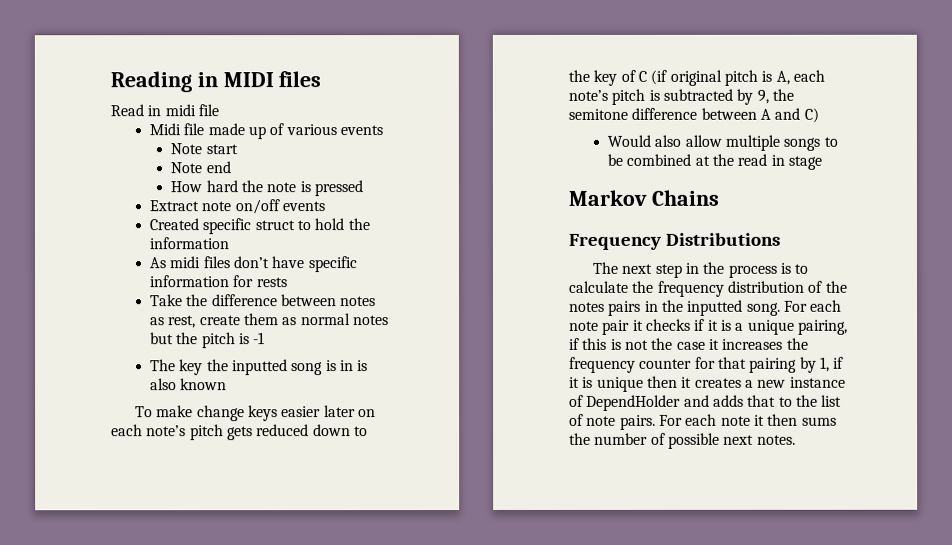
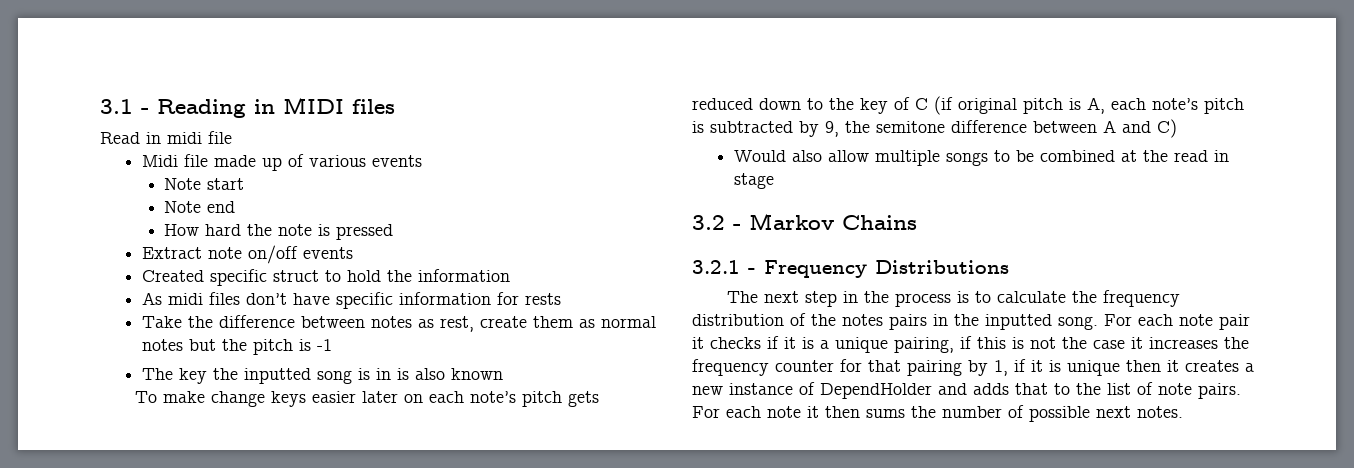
(110, 82) none -> [100,99,149,114] 3.1 -
(822, 162) none -> [692,215,741,230] 3.2 -
(719, 197) none -> [692,260,756,274] 3.2.1 -

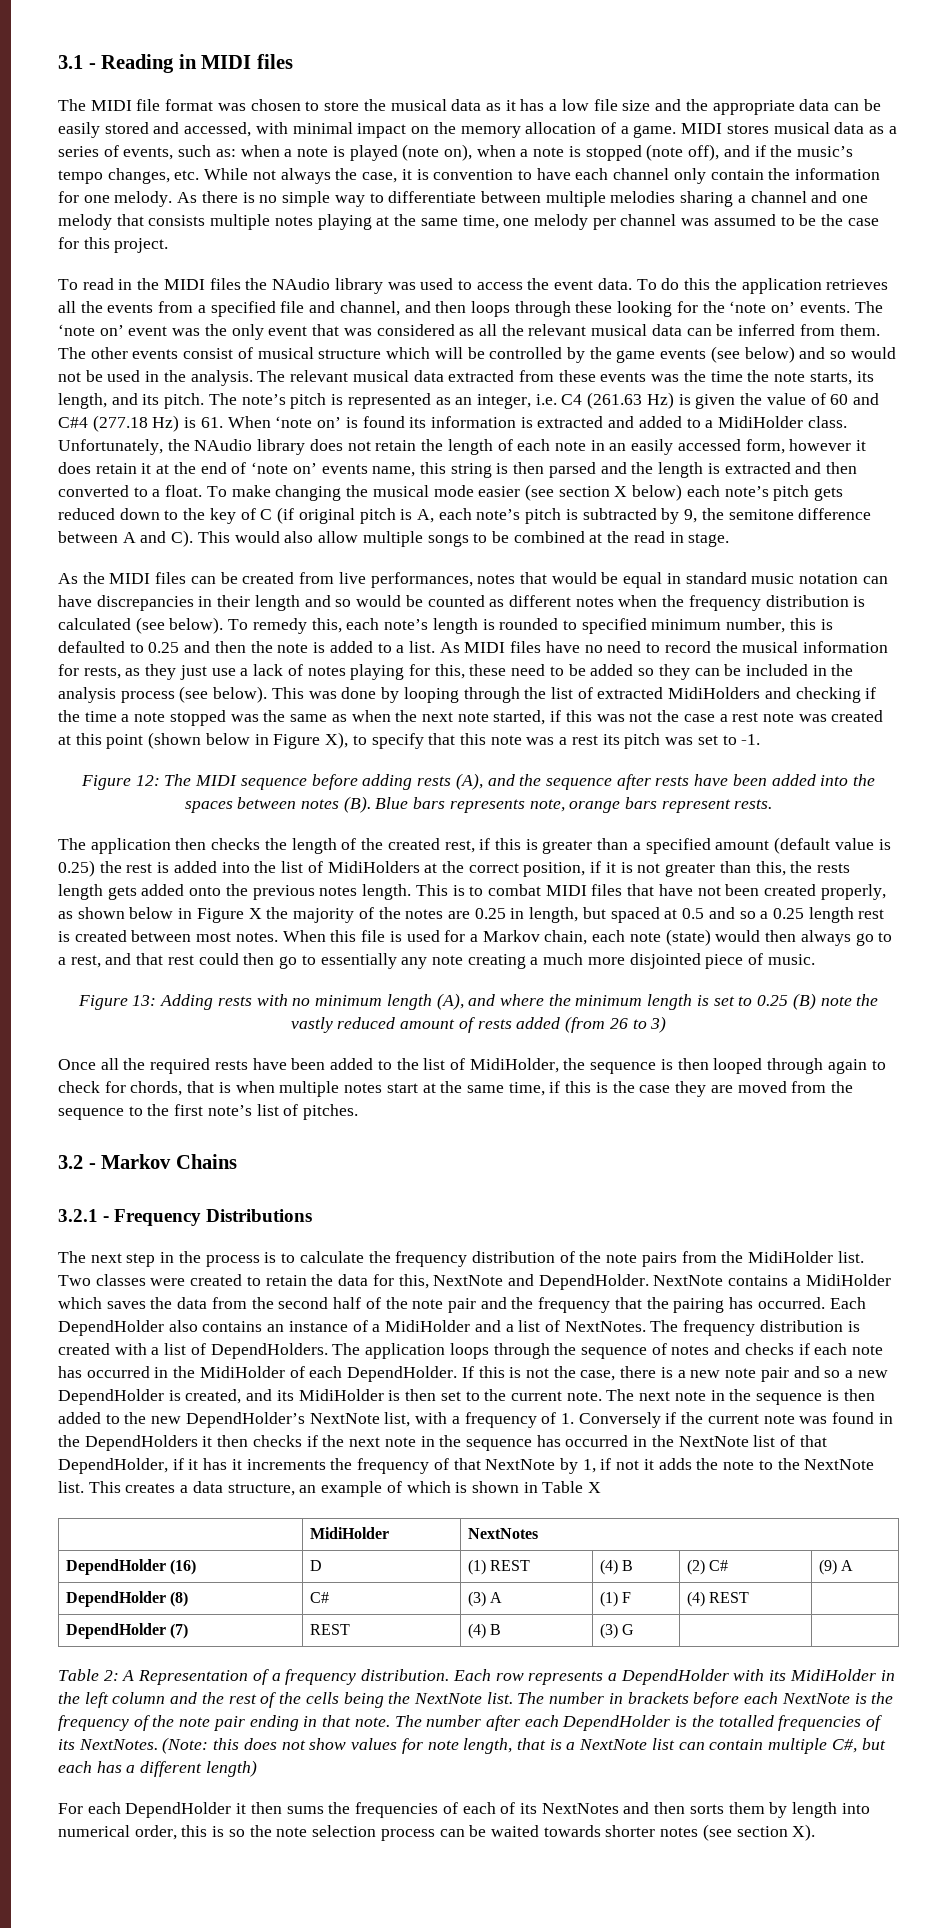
[100,131,232,144] [141,154,422,171] [164,178,245,190] [164,201,236,213] [164,224,394,240] [141,245,353,264] [141,269,510,286] [141,292,561,309] [141,315,656,332] [141,339,332,355] [141,368,503,384] [134,391,423,407] Read in midi file // Midi file made up of various events // Note start // Note end // How hard the note is pressed // Extract note on/off events // Created specific struct to hold the information // As midi files don’t have specific information for rests // Take the difference between notes as rest, create them as normal notes but the pitch is -1 // The key the inputted song is in is also known // To make change keys easier later on -> [58,99,881,115] [58,122,897,138] [58,144,853,161] [58,168,881,184] [58,191,869,207] [58,214,879,230] [58,237,169,253] [58,278,889,294] [58,301,883,317] [58,324,880,340] [58,346,896,363] [58,370,874,386] [58,392,879,409] [58,415,847,432] [58,439,867,455] [58,462,857,478] [58,484,683,501] The MIDI file format was chosen to store the musical data as it has a low file size and the appropriate data can be easily stored and accessed, with minimal impact on the memory allocation of a game. MIDI stores musical data as a series of events, such as: when a note is played (note on), when a note is stopped (note off), and if the music’s tempo changes, etc. While not always the case, it is convention to have each channel only contain the information for one melody. As there is no simple way to differentiate between multiple melodies sharing a channel and one melody that consists multiple notes playing at the same time, one melody per channel was assumed to be the case for this project. // To read in the MIDI files the NAudio library was used to access the event data. To do this the application retrieves all the events from a specified file and channel, and then loops through these looking for the ‘note on’ events. The ‘note on’ event was the only event that was considered as all the relevant musical data can be inferred from them. The other events consist of musical structure which will be controlled by the game events (see below) and so would not be used in the analysis. The relevant musical data extracted from these events was the time the note starts, its length, and its pitch. The note’s pitch is represented as an integer, i.e. C4 (261.63 Hz) is given the value of 60 and C#4 (277.18 Hz) is 61. When ‘note on’ is found its information is extracted and added to a MidiHolder class. Unfortunately, the NAudio library does not retain the length of each note in an easily accessed form, however it does retain it at the end of ‘note on’ events name, this string is then parsed and the length is extracted and then converted to a float. To make changing the musical mode easier (see section X below)
[1157,119,1177,138] [733,150,786,162] C) // Would -> [171,530,280,547] C). This would
[733,173,774,189] stage -> [688,533,730,547] [58,572,888,588] [58,595,866,611] [58,617,833,634] [58,641,888,653] [58,664,854,680] [58,686,877,703] [58,710,884,726] [58,732,761,749] [80,773,876,790] [184,796,773,813] [58,837,891,854] [58,860,850,877] [58,884,886,900] [58,907,885,923] [58,929,893,946] [58,953,815,969] [77,993,879,1010] [290,1016,667,1033] [58,1058,886,1074] [58,1081,853,1097] [58,1104,359,1120] stage. // As the MIDI files can be created from live performances, notes that would be equal in standard music notation can have discrepancies in their length and so would be counted as different notes when the frequency distribution is calculated (see below). To remedy this, each note’s length is rounded to specified minimum number, this is defaulted to 0.25 and then the note is added to a list. As MIDI files have no need to record the musical information for rests, as they just use a lack of notes playing for this, these need to be added so they can be included in the analysis process (see below). This was done by looping through the list of extracted MidiHolders and checking if the time a note stopped was the same as when the next note started, if this was not the case a rest note was created at this point (shown below in Figure X), to specify that this note was a rest its pitch was set to -1. // Figure 12: The MIDI sequence before adding rests (A), and the sequence after rests have been added into the spaces between notes (B). Blue bars represents note, orange bars represent rests. // The application then checks the length of the created rest, if this is greater than a specified amount (default value is 0.25) the rest is added into the list of MidiHolders at the correct position, if it is not greater than this, the rests length gets added onto the previous notes length. This is to combat MIDI files that have not been created properly, as shown below in Figure X the majority of the notes are 0.25 in length, but spaced at 0.5 and so a 0.25 length rest is created between most notes. When this file is used for a Markov chain, each note (state) would then always go to a rest, and that rest could then go to essentially any note creating a much more disjointed piece of music. // Figure 13: Adding rests with no minimum length (A), and where the minimum length is set to 0.25 (B) note the vastly reduced amount of rests added (from 26 to 3) // Once all the required rests have been added to the list of MidiHolder, the sequence is then looped through again to check for chords, that is when multiple notes start at the same time, if this is the case they are moved from the sequence to the first note’s list of pitches.
[842,314,1250,330] [692,336,1249,353] [692,359,1254,376] [692,382,1241,399] [692,406,801,418] notes pairs in the inputted song. For each note pair it checks if it is a unique pairing, if this is not the case it increases the frequency counter for that pairing by 1, if it is unique then it creates a new instance of DependHolder and adds that to the list of note pairs. For each note -> [606,1251,864,1267] [58,1274,891,1290] [58,1297,866,1313] [58,1320,860,1336] [58,1343,884,1359] [58,1366,888,1382] [58,1389,875,1405] [58,1412,893,1428] [58,1435,827,1451] [58,1458,875,1474] [58,1481,602,1497] [310,1527,390,1539] [468,1528,539,1539] [66,1559,197,1575] [310,1560,323,1571] [468,1559,531,1575] [600,1559,634,1575] [687,1559,729,1575] [819,1559,854,1575] [66,1591,189,1607] [310,1592,330,1603] [468,1591,503,1607] [600,1591,632,1607] [687,1591,750,1607] [66,1623,189,1639] [310,1624,351,1635] [468,1623,502,1639] [600,1623,635,1639] [58,1669,895,1685] [58,1692,894,1708] [58,1715,883,1731] [58,1737,886,1754] [58,1760,257,1777] [58,1802,232,1818] note pairs from the MidiHolder list. Two classes were created to retain the data for this, NextNote and DependHolder. NextNote contains a MidiHolder which saves the data from the second half of the note pair and the frequency that the pairing has occurred. Each DependHolder also contains an instance of a MidiHolder and a list of NextNotes. The frequency distribution is created with a list of DependHolders. The application loops through the sequence of notes and checks if each note has occurred in the MidiHolder of each DependHolder. If this is not the case, there is a new note pair and so a new DependHolder is created, and its MidiHolder is then set to the current note. The next note in the sequence is then added to the new DependHolder’s NextNote list, with a frequency of 1. Conversely if the current note was found in the DependHolders it then checks if the next note in the sequence has occurred in the NextNote list of that DependHolder, if it has it increments the frequency of that NextNote by 1, if not it adds the note to the NextNote list. This creates a data structure, an example of which is shown in Table X // | MidiHolder | NextNotes // DependHolder (16) | D | (1) REST | (4) B | (2) C# | (9) A // DependHolder (8) | C# | (3) A | (1) F | (4) REST | // DependHolder (7) | REST | (4) B | (3) G | | // Table 2: A Representation of a frequency distribution. Each row represents a DependHolder with its MidiHolder in the left column and the rest of the cells being the NextNote list. The number in brackets before each NextNote is the frequency of the note pair ending in that note. The number after each DependHolder is the totalled frequencies of its NextNotes. (Note: this does not show values for note length, that is a NextNote list can contain multiple C#, but each has a different length) // For each DependHolder
[942,405,1183,422] number of possible next notes. -> [355,1802,870,1818] [58,1824,816,1841] frequencies of each of its NextNotes and then sorts them by length into numerical order, this is so the note selection process can be waited towards shorter notes (see section X).

